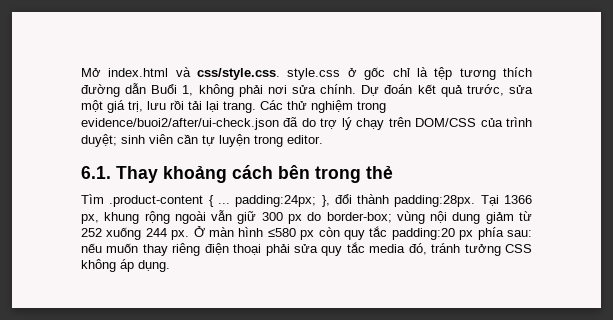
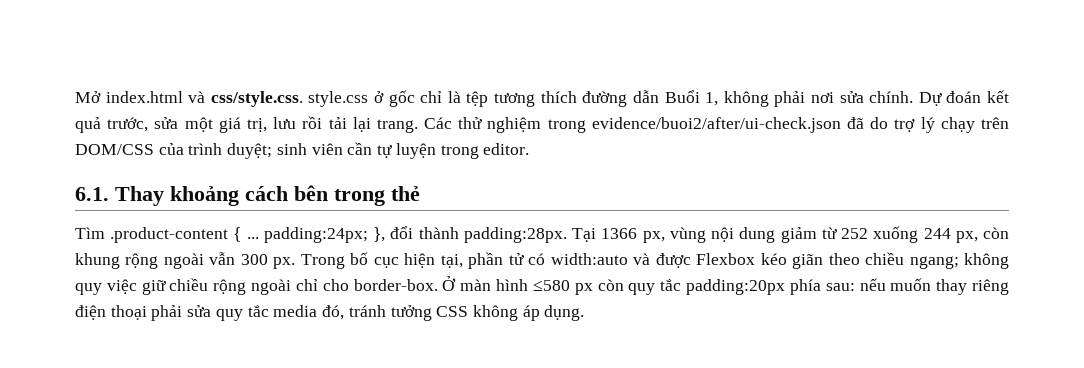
[104,210,392,224] khung rộng ngoài vẫn giữ 300 px do border-box; -> (665, 237) none
[171,230,190,240] px. -> [955,227,1009,243] [75,252,1009,269] [75,278,438,295] px, còn khung rộng ngoài vẫn 300 px. Trong bố cục hiện tại, phần tử có width:auto và được Flexbox kéo giãn theo chiều ngang; không quy việc giữ chiều rộng ngoài chỉ cho border-box.
[391,228,474,240] padding:20 px -> [686,279,786,295] padding:20px

